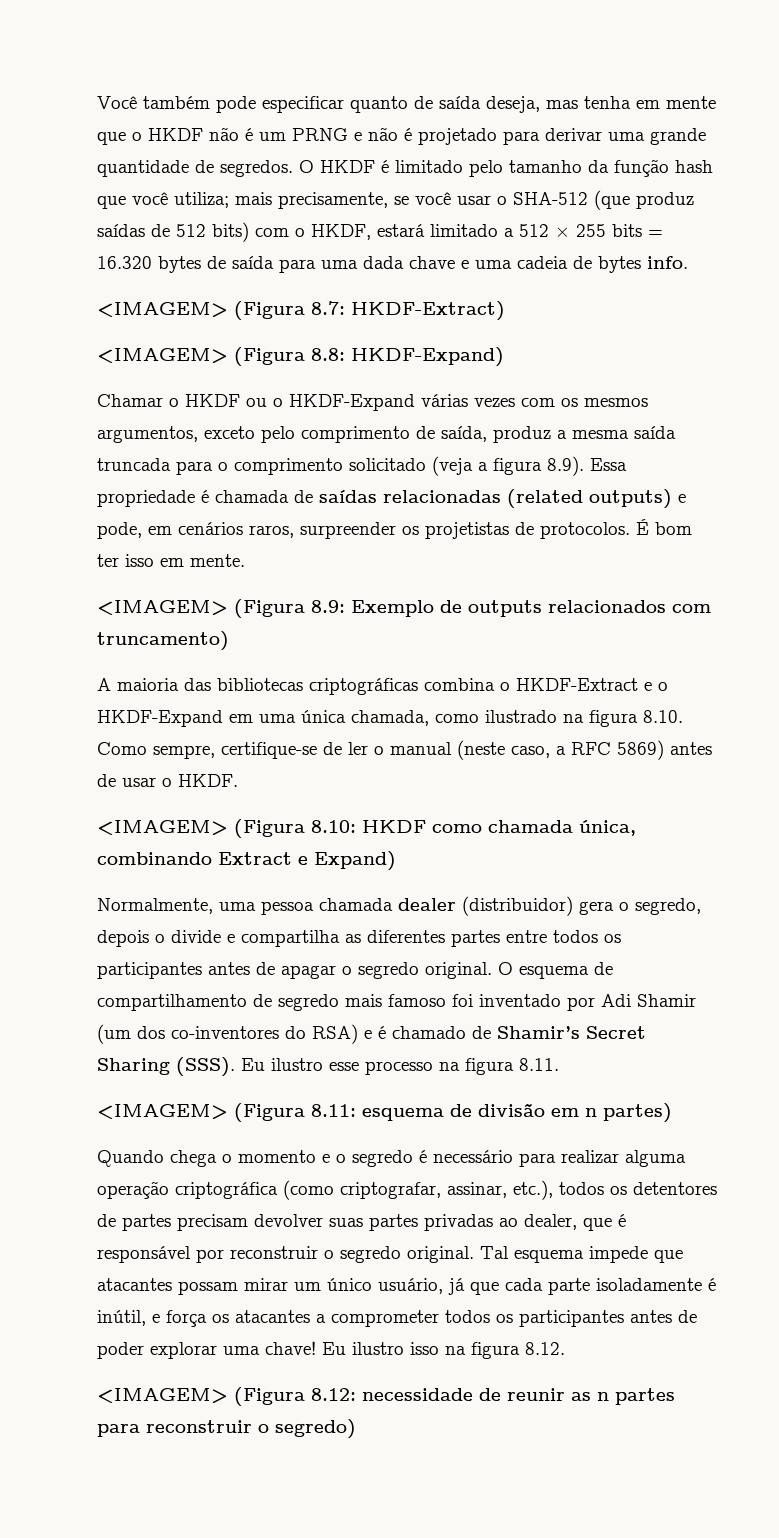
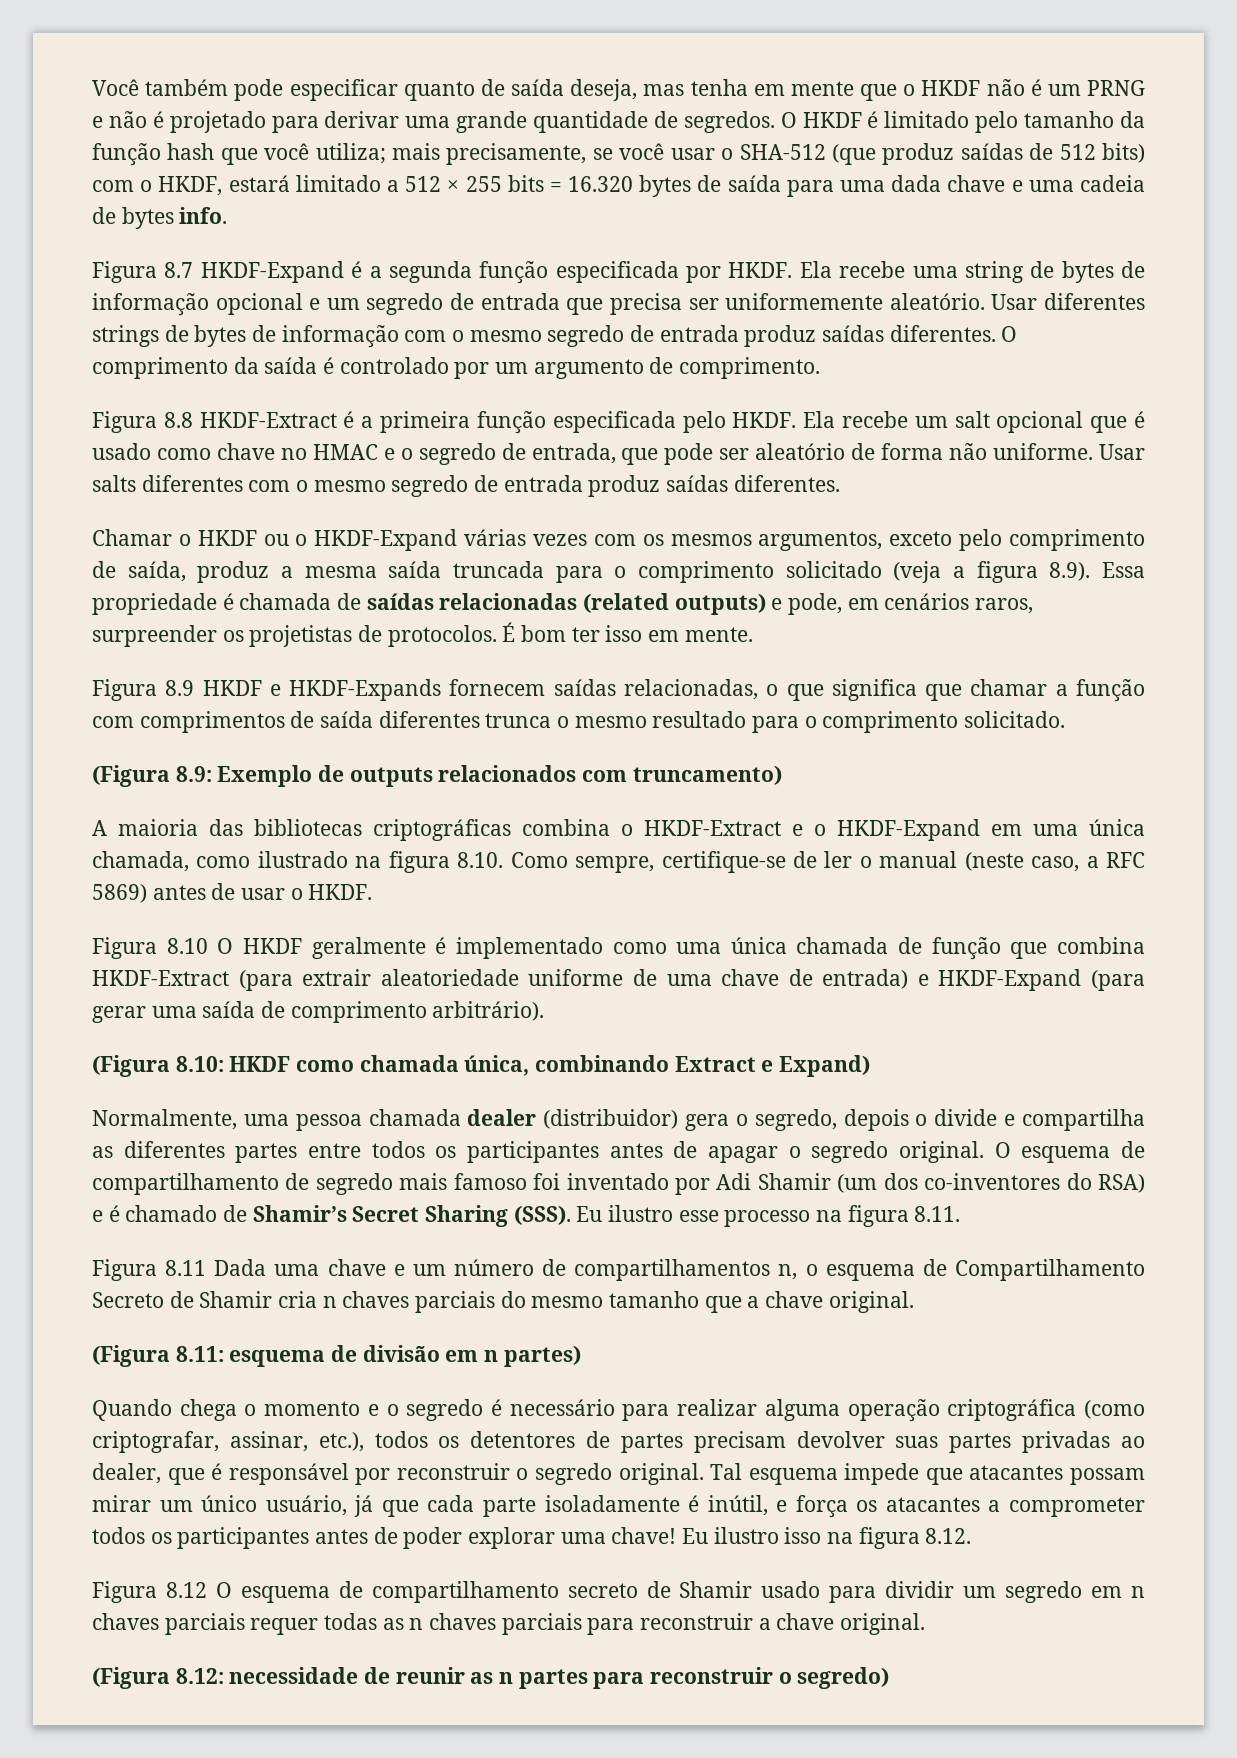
[97,301,505,321] [97,347,504,367] <IMAGEM> (Figura 8.7: HKDF-Extract) // <IMAGEM> (Figura 8.8: HKDF-Expand) -> [92,261,1145,284] [92,293,1145,316] [92,325,1018,348] [92,357,821,379] [92,411,1145,434] [92,443,1146,465] [92,475,840,497] Figura 8.7 HKDF-Expand é a segunda função especificada por HKDF. Ela recebe uma string de bytes de informação opcional e um segredo de entrada que precisa ser uniformemente aleatório. Usar diferentes strings de bytes de informação com o mesmo segredo de entrada produz saídas diferentes. O comprimento da saída é controlado por um argumento de comprimento. // Figura 8.8 HKDF-Extract é a primeira função especificada pelo HKDF. Ela recebe um salt opcional que é usado como chave no HMAC e o segredo de entrada, que pode ser aleatório de forma não uniforme. Usar salts diferentes com o mesmo segredo de entrada produz saídas diferentes.
[97,600,228,616] <IMAGEM> -> [92,679,1146,702] [92,711,1066,733] Figura 8.9 HKDF e HKDF-Expands fornecem saídas relacionadas, o que significa que chamar a função com comprimentos de saída diferentes trunca o mesmo resultado para o comprimento solicitado. //
[97,820,228,836] <IMAGEM> -> [92,937,1145,960] [92,969,1146,991] [92,1001,545,1023] Figura 8.10 O HKDF geralmente é implementado como uma única chamada de função que combina HKDF-Extract (para extrair aleatoriedade uniforme de uma chave de entrada) e HKDF-Expand (para gerar uma saída de comprimento arbitrário). //
[97,1104,228,1120] <IMAGEM> -> [92,1259,1145,1281] [92,1291,914,1313] Figura 8.11 Dada uma chave e um número de compartilhamentos n, o esquema de Compartilhamento Secreto de Shamir cria n chaves parciais do mesmo tamanho que a chave original. //
[97,1388,228,1404] <IMAGEM> -> [92,1581,1146,1603] [92,1613,926,1635] Figura 8.12 O esquema de compartilhamento secreto de Shamir usado para dividir um segredo em n chaves parciais requer todas as n chaves parciais para reconstruir a chave original. //

